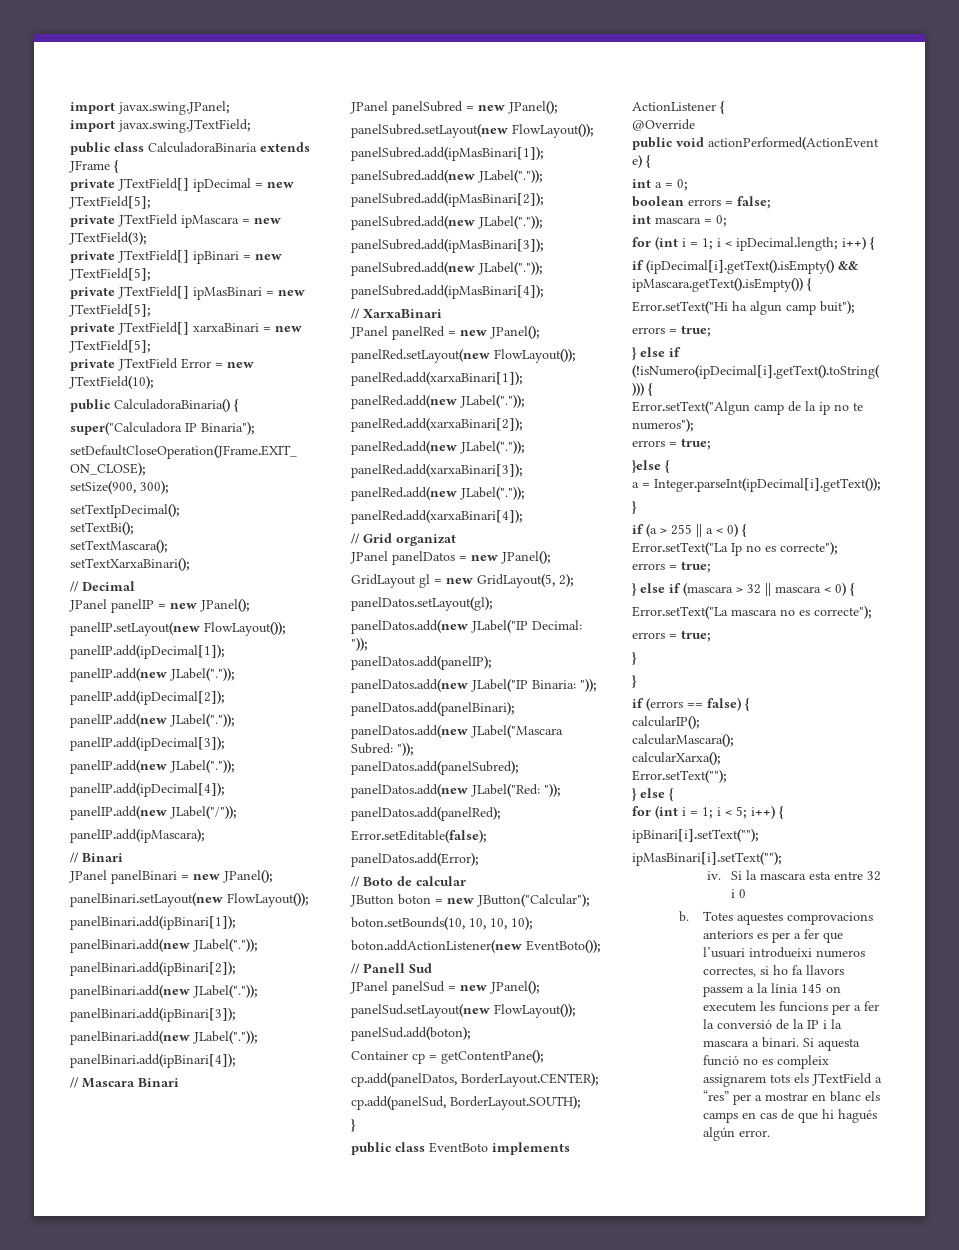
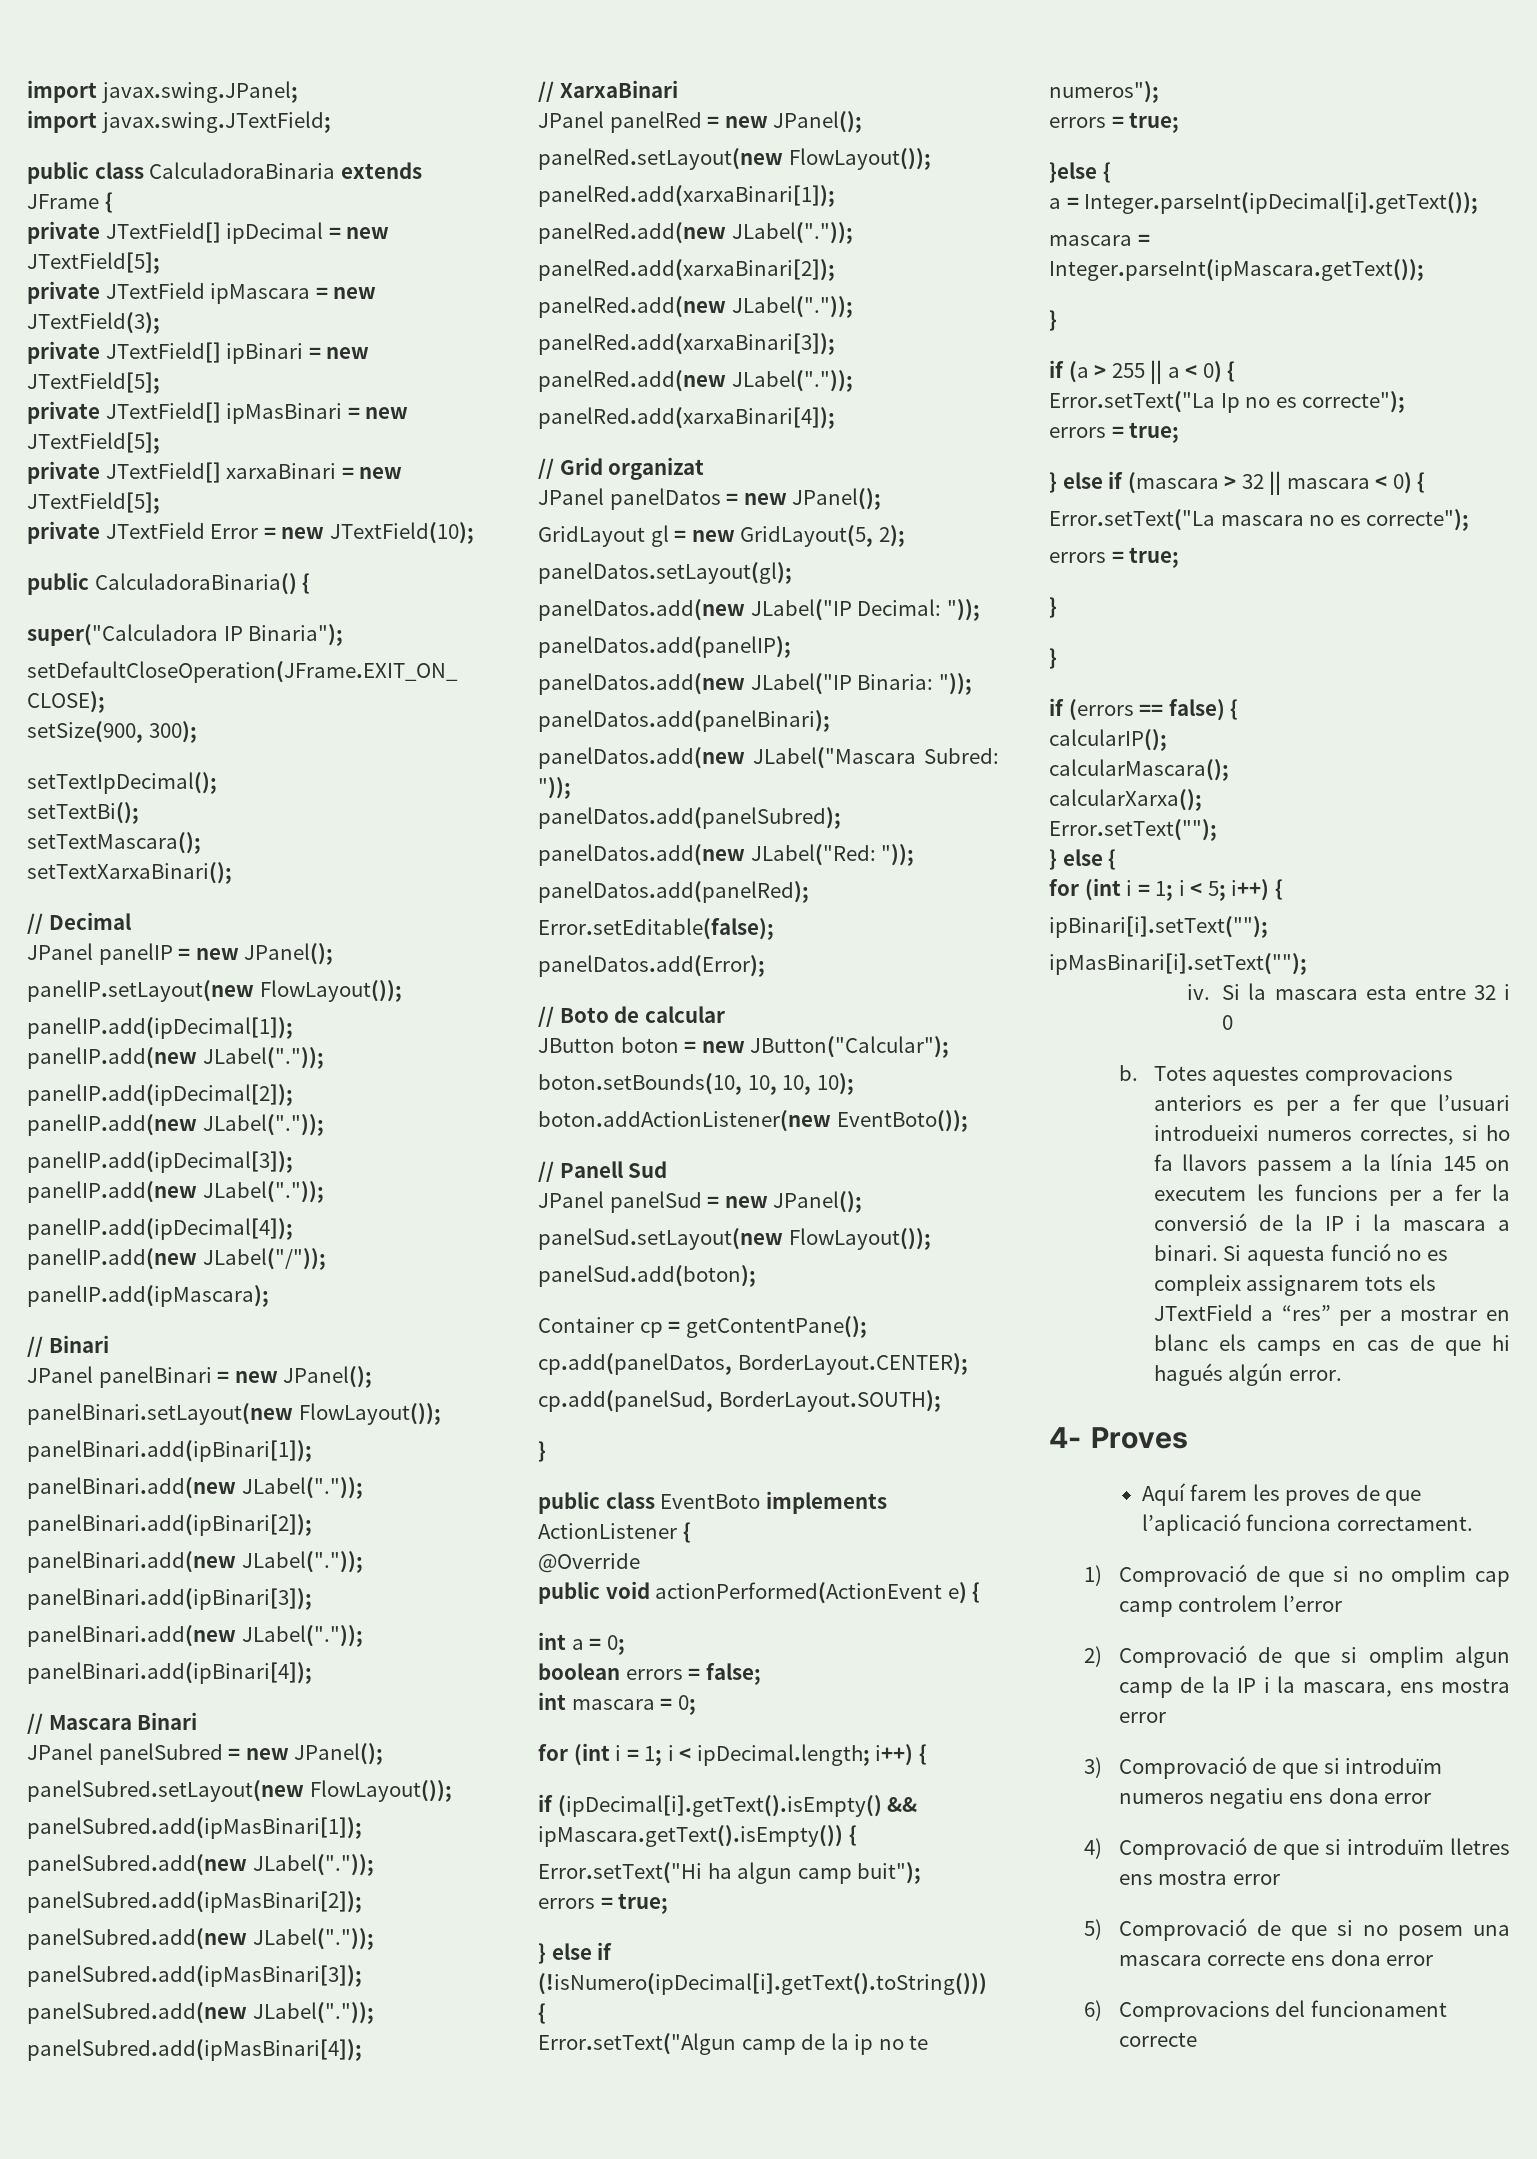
(881, 484) none -> [1049,234,1150,246] [1049,259,1424,281] // mascara = Integer.parseInt(ipMascara.getText());
(771, 1133) none -> [1049,1427,1189,1449] [1141,1483,1422,1506] [1141,1513,1473,1536] [1083,1564,1510,1587] [1118,1595,1343,1617] [1083,1645,1510,1668] [1118,1676,1510,1698] [1118,1712,1166,1723] [1083,1756,1443,1779] [1118,1788,1432,1809] [1083,1837,1510,1860] [1118,1870,1281,1885] [1083,1918,1510,1941] [1118,1950,1434,1966] [1083,2000,1448,2022] [1118,2032,1197,2047] // 4- Proves // Aquí farem les proves de que l’aplicació funciona correctament. // 1) Comprovació de que si no omplim cap camp controlem l’error // 2) Comprovació de que si omplim algun camp de la IP i la mascara, ens mostra error // 3) Comprovació de que si introduïm numeros negatiu ens dona error // 4) Comprovació de que si introduïm lletres ens mostra error // 5) Comprovació de que si no posem una mascara correcte ens dona error // 6) Comprovacions del funcionament correcte

